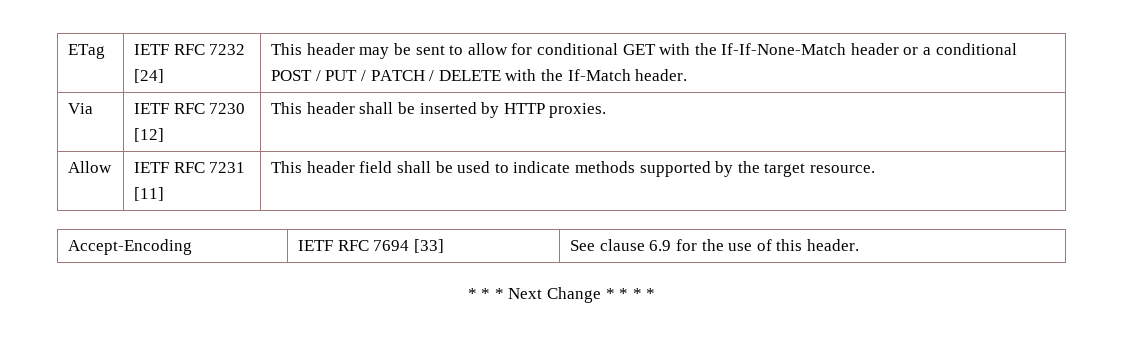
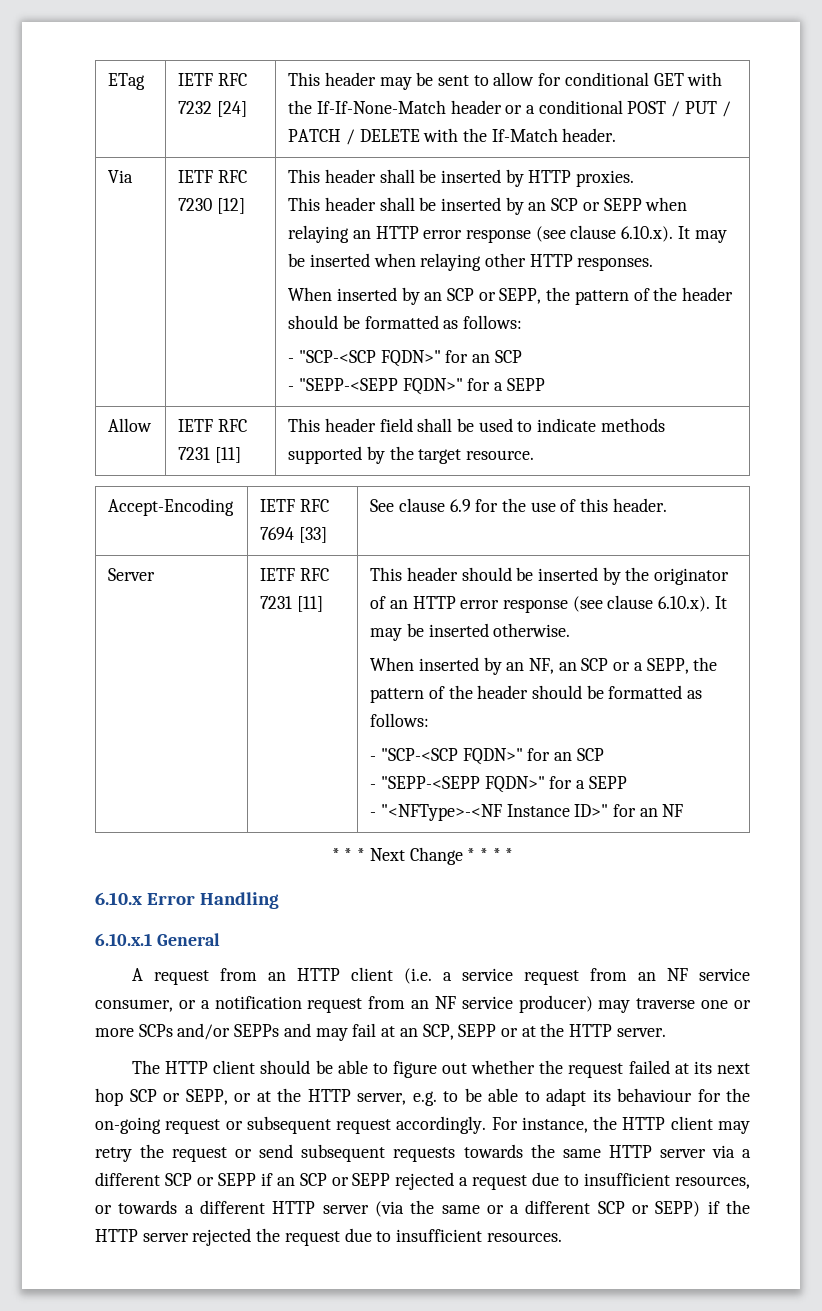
(607, 110) none -> [288,197,688,215] [288,225,727,243] [288,253,654,271] [288,287,734,305] [288,315,522,329] [288,350,522,367] [288,378,545,395] // This header shall be inserted by an SCP or SEPP when relaying an HTTP error response (see clause 6.10.x). It may be inserted when relaying other HTTP responses. // When inserted by an SCP or SEPP, the pattern of the header should be formatted as follows: // - "SCP-<SCP FQDN>" for an SCP // - "SEPP-<SEPP FQDN>" for a SEPP
(859, 245) none -> [108,568,156,581] [260,568,329,581] [260,596,323,612] [370,567,730,585] [370,595,727,613] [370,623,571,641] [370,657,718,675] [370,685,703,703] [370,713,430,727] [370,748,604,765] [370,776,627,793] [370,804,684,821] // Server | IETF RFC 7231 [11] | This header should be inserted by the originator of an HTTP error response (see clause 6.10.x). It may be inserted otherwise. // When inserted by an NF, an SCP or a SEPP, the pattern of the header should be formatted as follows: // - "SCP-<SCP FQDN>" for an SCP // - "SEPP-<SEPP FQDN>" for a SEPP // - "<NFType>-<NF Instance ID>" for an NF
(656, 293) none -> [95,892,279,909] [95,933,220,946] [131,967,750,985] [95,995,751,1013] [95,1023,666,1041] [131,1060,750,1078] [95,1088,750,1106] [95,1116,750,1134] [95,1144,752,1162] [95,1172,750,1190] [95,1200,750,1217] [95,1228,562,1246] // 6.10.x Error Handling // 6.10.x.1 General // A request from an HTTP client (i.e. a service request from an NF service consumer, or a notification request from an NF service producer) may traverse one or more SCPs and/or SEPPs and may fail at an SCP, SEPP or at the HTTP server. // The HTTP client should be able to figure out whether the request failed at its next hop SCP or SEPP, or at the HTTP server, e.g. to be able to adapt its behaviour for the on-going request or subsequent request accordingly. For instance, the HTTP client may retry the request or send subsequent requests towards the same HTTP server via a different SCP or SEPP if an SCP or SEPP rejected a request due to insufficient resources, or towards a different HTTP server (via the same or a different SCP or SEPP) if the HTTP server rejected the request due to insufficient resources.

